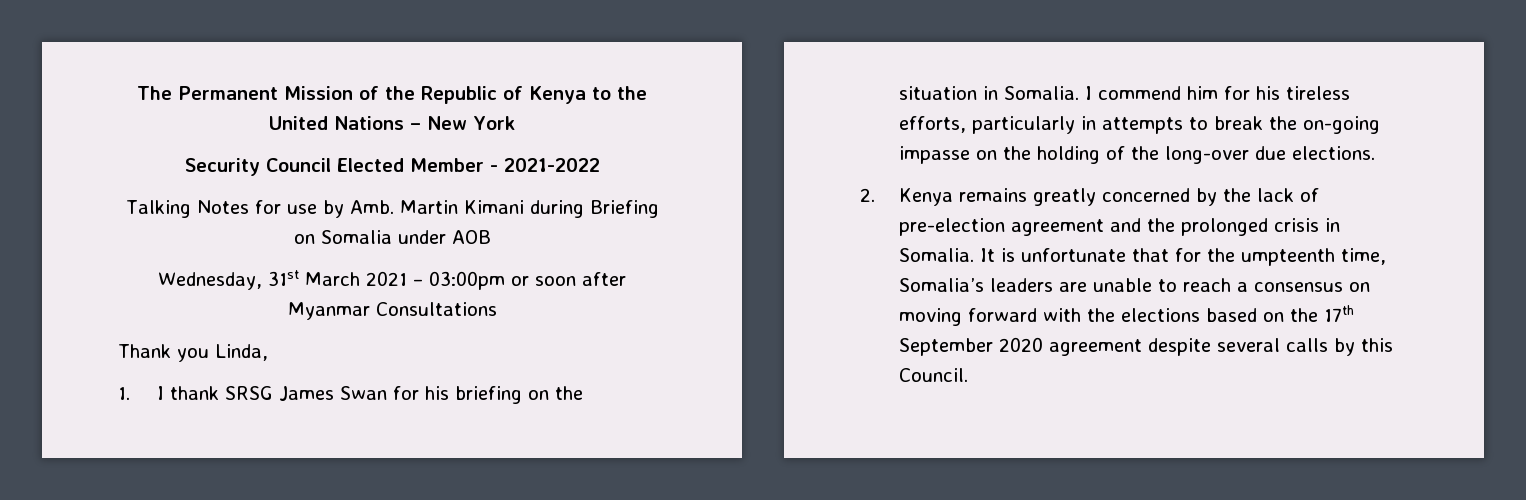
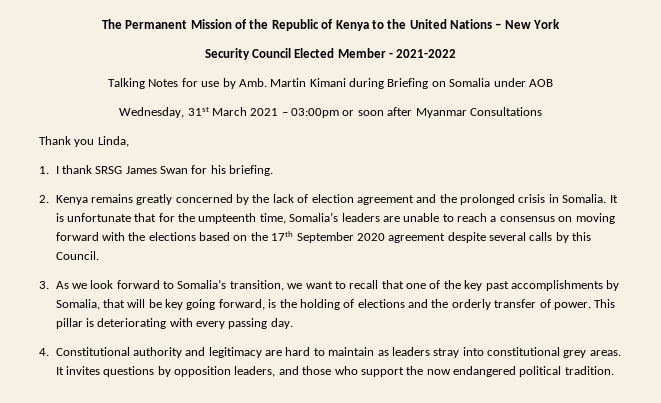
[455,386,584,404] [899,86,1351,100] [899,116,1381,134] [899,146,1376,164] briefing on the situation in Somalia. I commend him for his tireless efforts, particularly in attempts to break the on-going impasse on the holding of the long-over due elections. -> [229,165,274,176] briefing.
[899,218,1006,236] pre-election -> [311,194,354,203] election
(969, 375) none -> [39,279,620,291] [55,299,616,310] [55,318,293,329] [39,347,621,358] [55,366,614,377] // 3. As we look forward to Somalia’s transition, we want to recall that one of the key past accomplishments by Somalia, that will be key going forward, is the holding of elections and the orderly transfer of power. This pillar is deteriorating with every passing day. // 4. Constitutional authority and legitimacy are hard to maintain as leaders stray into constitutional grey areas. It invites questions by opposition leaders, and those who support the now endangered political tradition.

